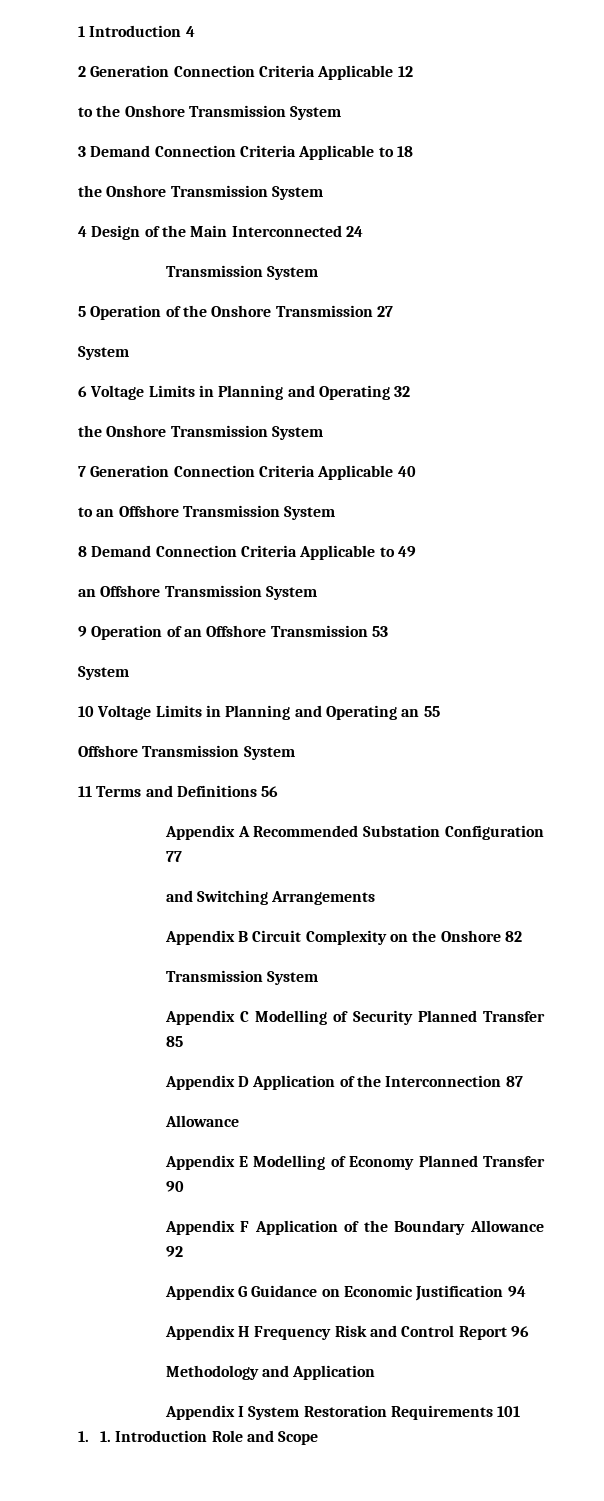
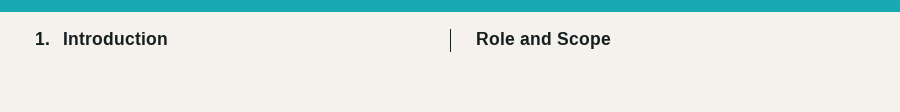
[78,25,195,37] [78,65,413,80] [78,105,342,120] [78,145,413,160] [78,185,323,200] [78,225,363,240] [165,265,319,280] [78,305,393,320] [78,346,129,360] [78,385,411,400] [78,425,323,440] [78,465,416,480] [78,505,336,520] [78,545,416,560] [78,585,317,600] [78,625,388,640] [78,666,129,680] [78,705,440,720] [78,745,295,760] [78,785,279,797] [164,825,544,840] [165,851,182,862] [165,890,376,905] [164,930,522,945] [165,970,319,985] [164,1010,545,1025] [165,1036,183,1047] [164,1075,523,1090] [164,1115,239,1127] [164,1155,546,1170] [165,1181,184,1192] [164,1220,544,1235] [165,1246,183,1257] [164,1285,526,1301] [164,1325,529,1340] [165,1365,376,1380] [164,1405,521,1420] [78,1430,208,1442] 1 Introduction 4 // 2 Generation Connection Criteria Applicable 12 // to the Onshore Transmission System // 3 Demand Connection Criteria Applicable to 18 // the Onshore Transmission System // 4 Design of the Main Interconnected 24 // Transmission System // 5 Operation of the Onshore Transmission 27 // System // 6 Voltage Limits in Planning and Operating 32 // the Onshore Transmission System // 7 Generation Connection Criteria Applicable 40 // to an Offshore Transmission System // 8 Demand Connection Criteria Applicable to 49 // an Offshore Transmission System // 9 Operation of an Offshore Transmission 53 // System // 10 Voltage Limits in Planning and Operating an 55 // Offshore Transmission System // 11 Terms and Definitions 56 // Appendix A Recommended Substation Configuration 77 // and Switching Arrangements // Appendix B Circuit Complexity on the Onshore 82 // Transmission System // Appendix C Modelling of Security Planned Transfer 85 // Appendix D Application of the Interconnection 87 // Allowance // Appendix E Modelling of Economy Planned Transfer 90 // Appendix F Application of the Boundary Allowance 92 // Appendix G Guidance on Economic Justification 94 // Appendix H Frequency Risk and Control Report 96 // Methodology and Application // Appendix I System Restoration Requirements 101 // 1. 1. Introduction -> [35,32,169,45] 1. Introduction //

